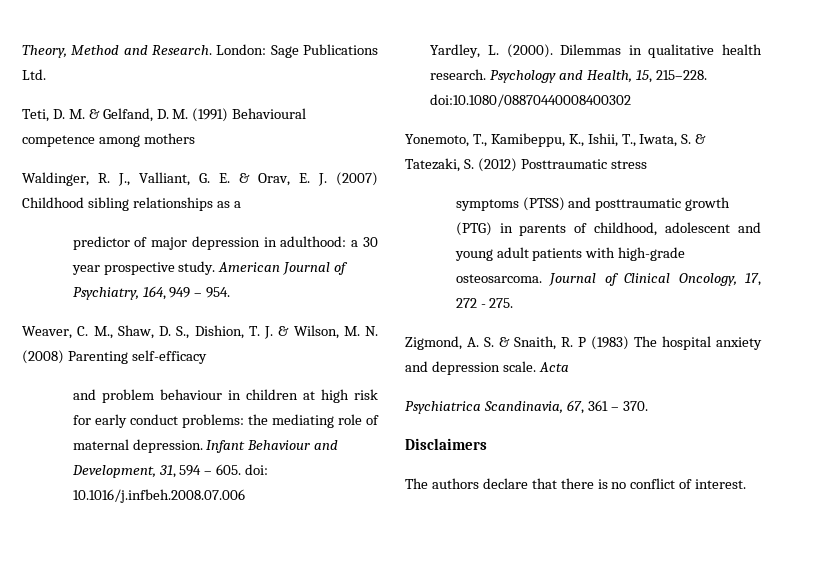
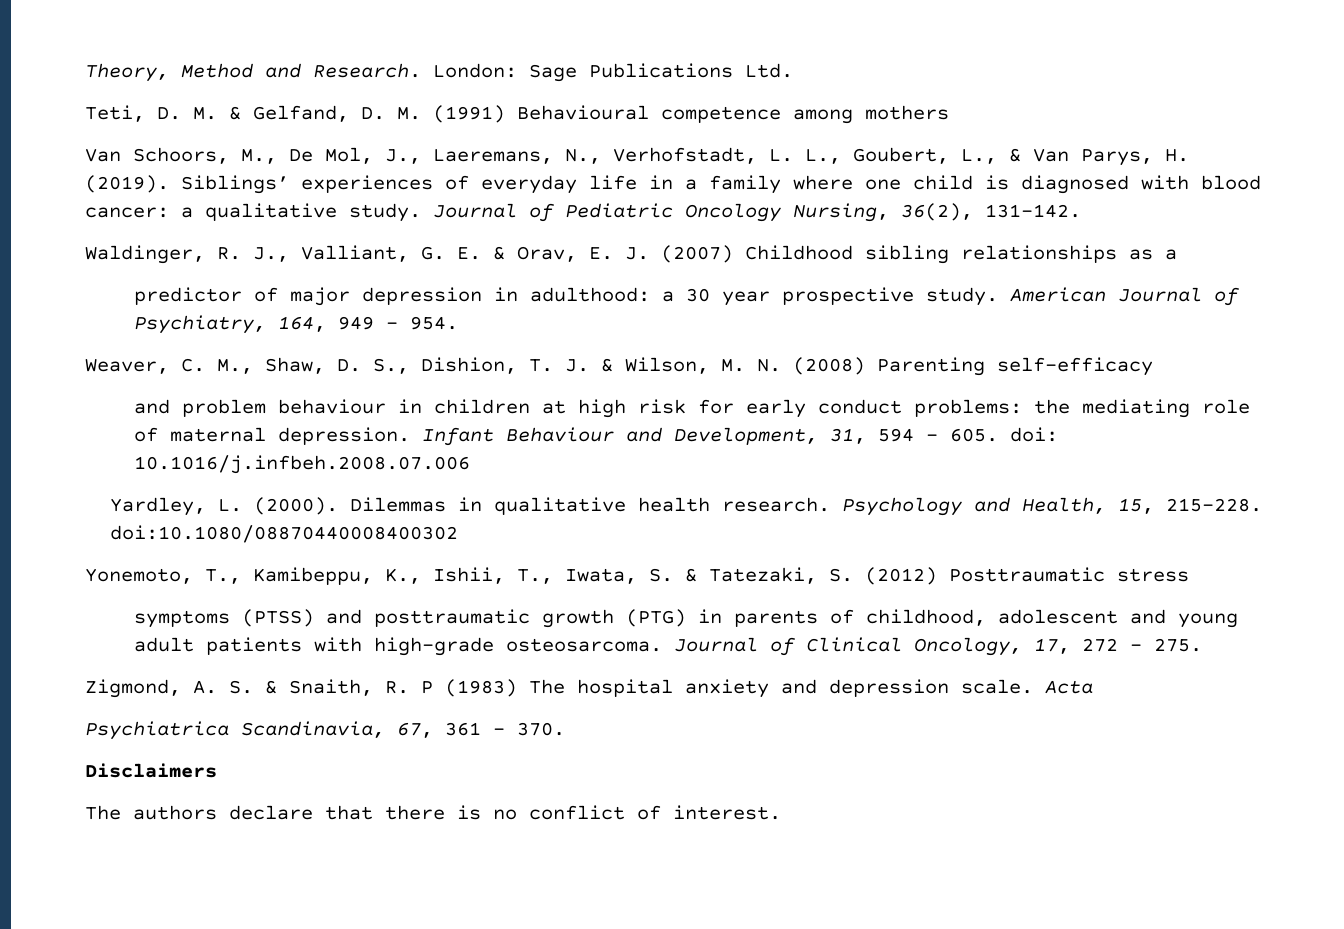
(195, 138) none -> [85,147,1189,166] [85,175,1261,194] [85,203,1081,222] // Van Schoors, M., De Mol, J., Laeremans, N., Verhofstadt, L. L., Goubert, L., & Van Parys, H. (2019). Siblings’ experiences of everyday life in a family where one child is diagnosed with blood cancer: a qualitative study. Journal of Pediatric Oncology Nursing, 36(2), 131-142.

